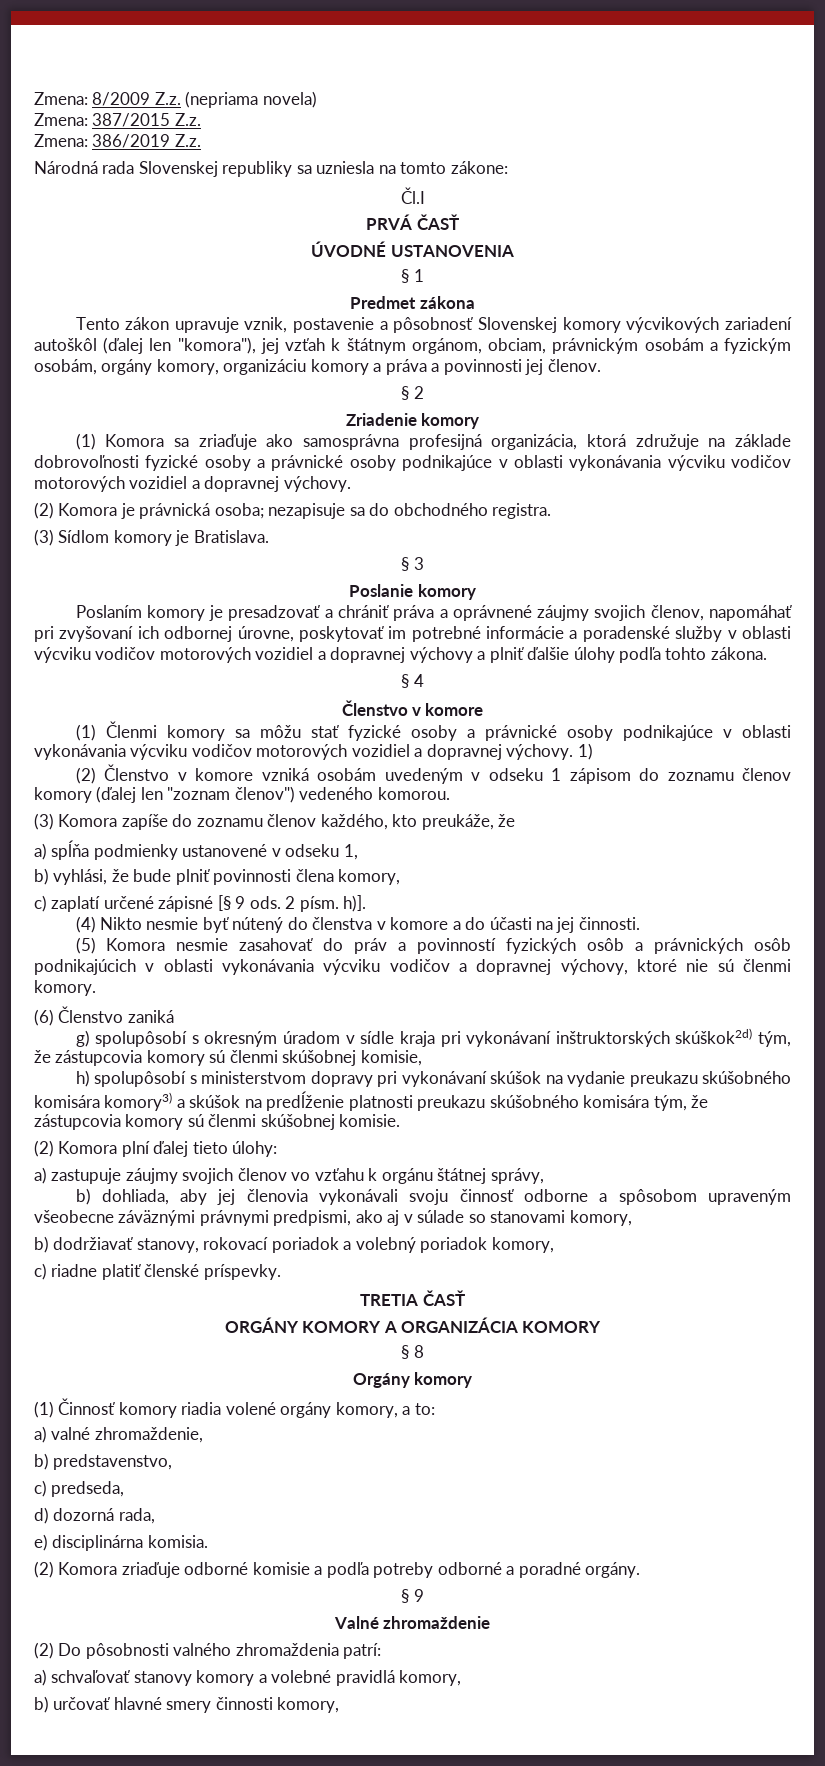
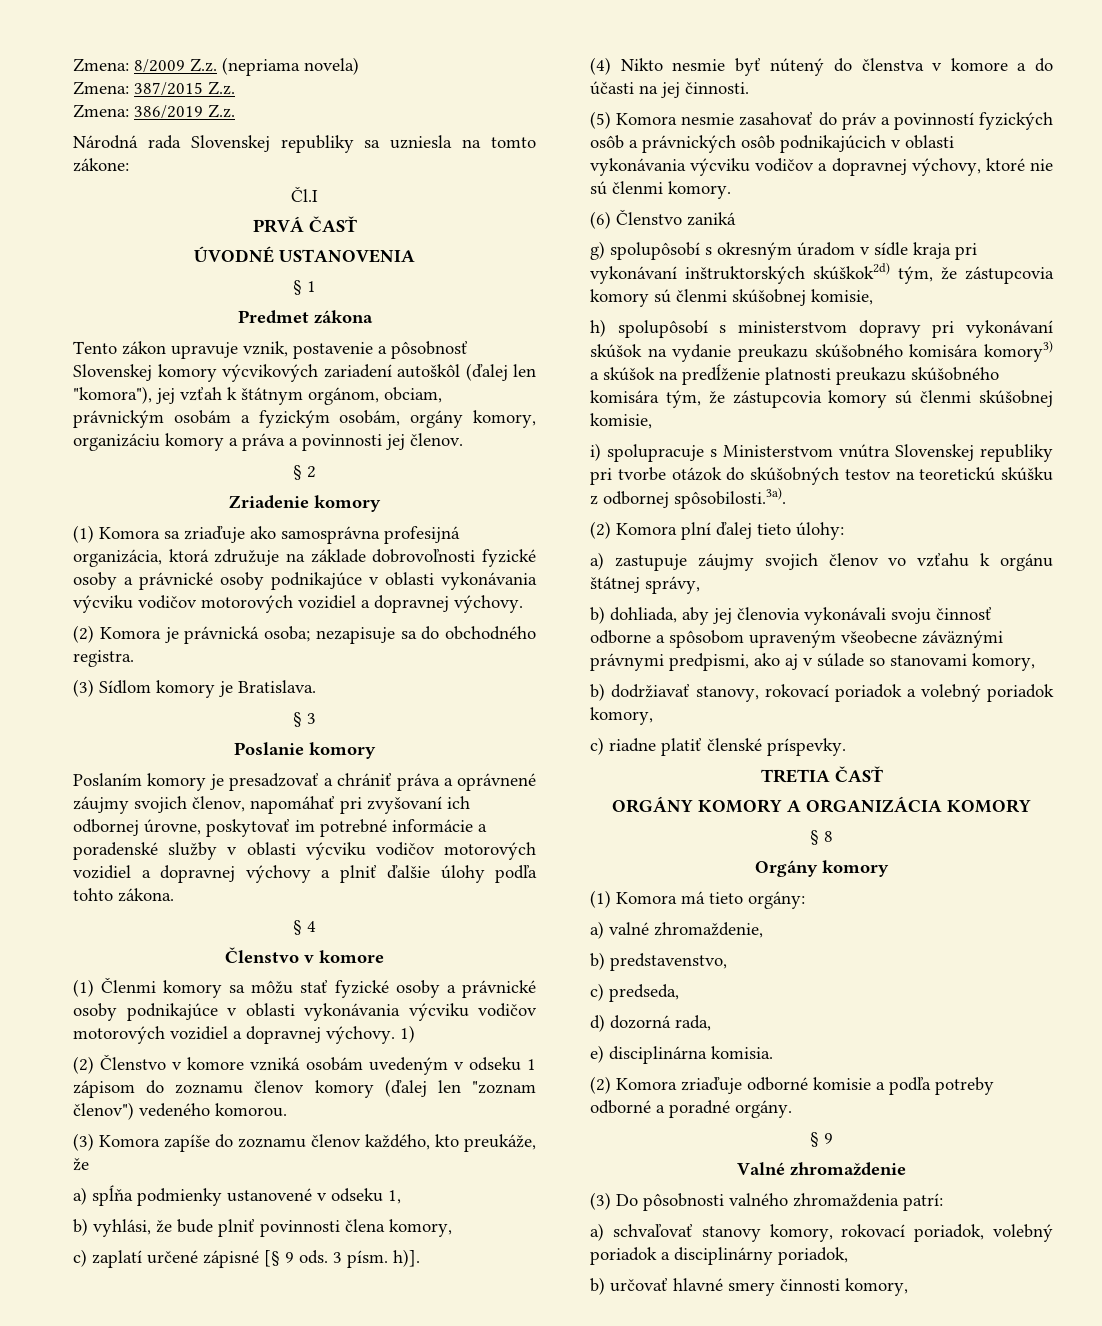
[285,896,296,909] 2 -> [333,1252,342,1263] 3
[339,1114,401,1127] komisie. -> [590,413,652,429] [590,443,1053,462] [590,467,1053,485] [590,487,786,509] komisie, // i) spolupracuje s Ministerstvom vnútra Slovenskej republiky pri tvorbe otázok do skúšobných testov na teoretickú skúšku z odbornej spôsobilosti.3a).
[58,1398,435,1418] Činnosť komory riadia volené orgány komory, a to: -> [616,891,805,909] Komora má tieto orgány:
[34,1642,54,1659] (2) -> [590,1192,611,1210] (3)
[196,1670,462,1686] komory a volebné pravidlá komory, -> [769,1224,1053,1242] [590,1247,848,1265] komory, rokovací poriadok, volebný poriadok a disciplinárny poriadok,

